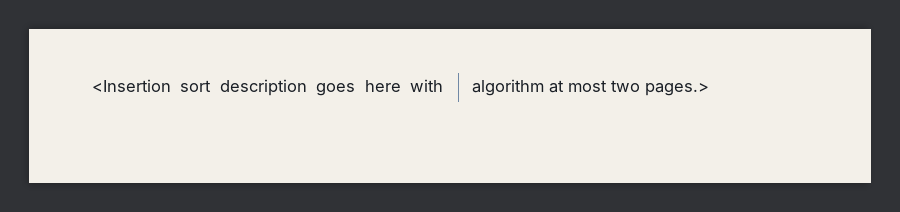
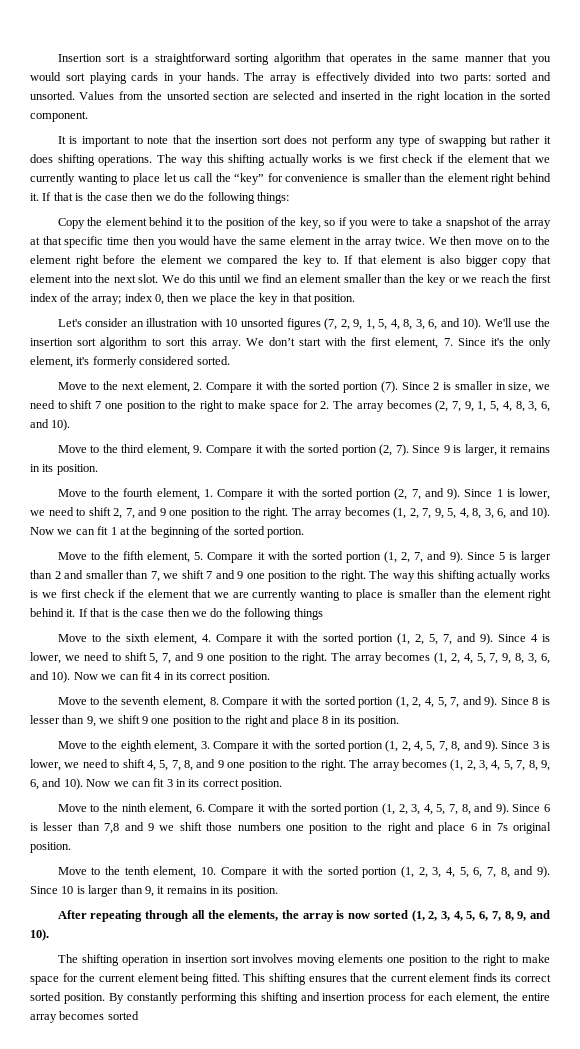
[92,79,709,96] <Insertion sort description goes here with algorithm at most two pages.> -> [57,53,551,65] [30,72,551,84] [30,91,551,103] [30,111,88,122] [57,135,552,147] [30,154,550,166] [30,173,551,185] [30,192,290,204] [57,217,551,229] [30,236,550,248] [30,255,551,267] [30,274,551,286] [30,293,355,305] [57,318,550,330] [30,337,551,349] [30,356,230,368] [57,381,551,393] [30,400,551,412] [30,419,71,431] [57,444,551,456] [30,464,98,475] [57,488,550,500] [30,507,550,519] [30,526,305,538] [57,551,551,563] [30,570,550,582] [30,589,552,601] [30,608,323,620] [57,633,551,645] [30,652,550,664] [30,671,270,683] [57,696,550,708] [30,715,399,727] [57,740,551,752] [30,759,550,771] [30,778,283,790] [57,803,551,815] [30,822,551,834] [30,842,71,853] [57,866,551,878] [30,885,278,897] [57,910,551,922] [30,929,49,941] [57,954,550,966] [30,973,551,985] [30,992,551,1004] [30,1011,139,1023] Insertion sort is a straightforward sorting algorithm that operates in the same manner that you would sort playing cards in your hands. The array is effectively divided into two parts: sorted and unsorted. Values from the unsorted section are selected and inserted in the right location in the sorted component. // It is important to note that the insertion sort does not perform any type of swapping but rather it does shifting operations. The way this shifting actually works is we first check if the element that we currently wanting to place let us call the “key” for convenience is smaller than the element right behind it. If that is the case then we do the following things: // Copy the element behind it to the position of the key, so if you were to take a snapshot of the array at that specific time then you would have the same element in the array twice. We then move on to the element right before the element we compared the key to. If that element is also bigger copy that element into the next slot. We do this until we find an element smaller than the key or we reach the first index of the array; index 0, then we place the key in that position. // Let's consider an illustration with 10 unsorted figures (7, 2, 9, 1, 5, 4, 8, 3, 6, and 10). We'll use the insertion sort algorithm to sort this array. We don’t start with the first element, 7. Since it's the only element, it's formerly considered sorted. // Move to the next element, 2. Compare it with the sorted portion (7). Since 2 is smaller in size, we need to shift 7 one position to the right to make space for 2. The array becomes (2, 7, 9, 1, 5, 4, 8, 3, 6, and 10). // Move to the third element, 9. Compare it with the sorted portion (2, 7). Since 9 is larger, it remains in its position. // Move to the fourth element, 1. Compare it with the sorted portion (2, 7, and 9). Since 1 is lower, we need to shift 2, 7, and 9 one position to the right. The array becomes (1, 2, 7, 9, 5, 4, 8, 3, 6, and 10). Now we can fit 1 at the beginning of the sorted portion. // Move to the fifth element, 5. Compare it with the sorted portion (1, 2, 7, and 9). Since 5 is larger than 2 and smaller than 7, we shift 7 and 9 one position to the right. The way this shifting actually works is we first check if the element that we are currently wanting to place is smaller than the element right behind it. If that is the case then we do the following things // Move to the sixth element, 4. Compare it with the sorted portion (1, 2, 5, 7, and 9). Since 4 is lower, we need to shift 5, 7, and 9 one position to the right. The array becomes (1, 2, 4, 5, 7, 9, 8, 3, 6, and 10). Now we can fit 4 in its correct position. // Move to the seventh element, 8. Compare it with the sorted portion (1, 2, 4, 5, 7, and 9). Since 8 is lesser than 9, we shift 9 one position to the right and place 8 in its position. // Move to the eighth element, 3. Compare it with the sorted portion (1, 2, 4, 5, 7, 8, and 9). Since 3 is lower, we need to shift 4, 5, 7, 8, and 9 one position to the right. The array becomes (1, 2, 3, 4, 5, 7, 8, 9, 6, and 10). Now we can fit 3 in its correct position. // Move to the ninth element, 6. Compare it with the sorted portion (1, 2, 3, 4, 5, 7, 8, and 9). Since 6 is lesser than 7,8 and 9 we shift those numbers one position to the right and place 6 in 7s original position. // Move to the tenth element, 10. Compare it with the sorted portion (1, 2, 3, 4, 5, 6, 7, 8, and 9). Since 10 is larger than 9, it remains in its position. // After repeating through all the elements, the array is now sorted (1, 2, 3, 4, 5, 6, 7, 8, 9, and 10). // The shifting operation in insertion sort involves moving elements one position to the right to make space for the current element being fitted. This shifting ensures that the current element finds its correct sorted position. By constantly performing this shifting and insertion process for each element, the entire array becomes sorted

